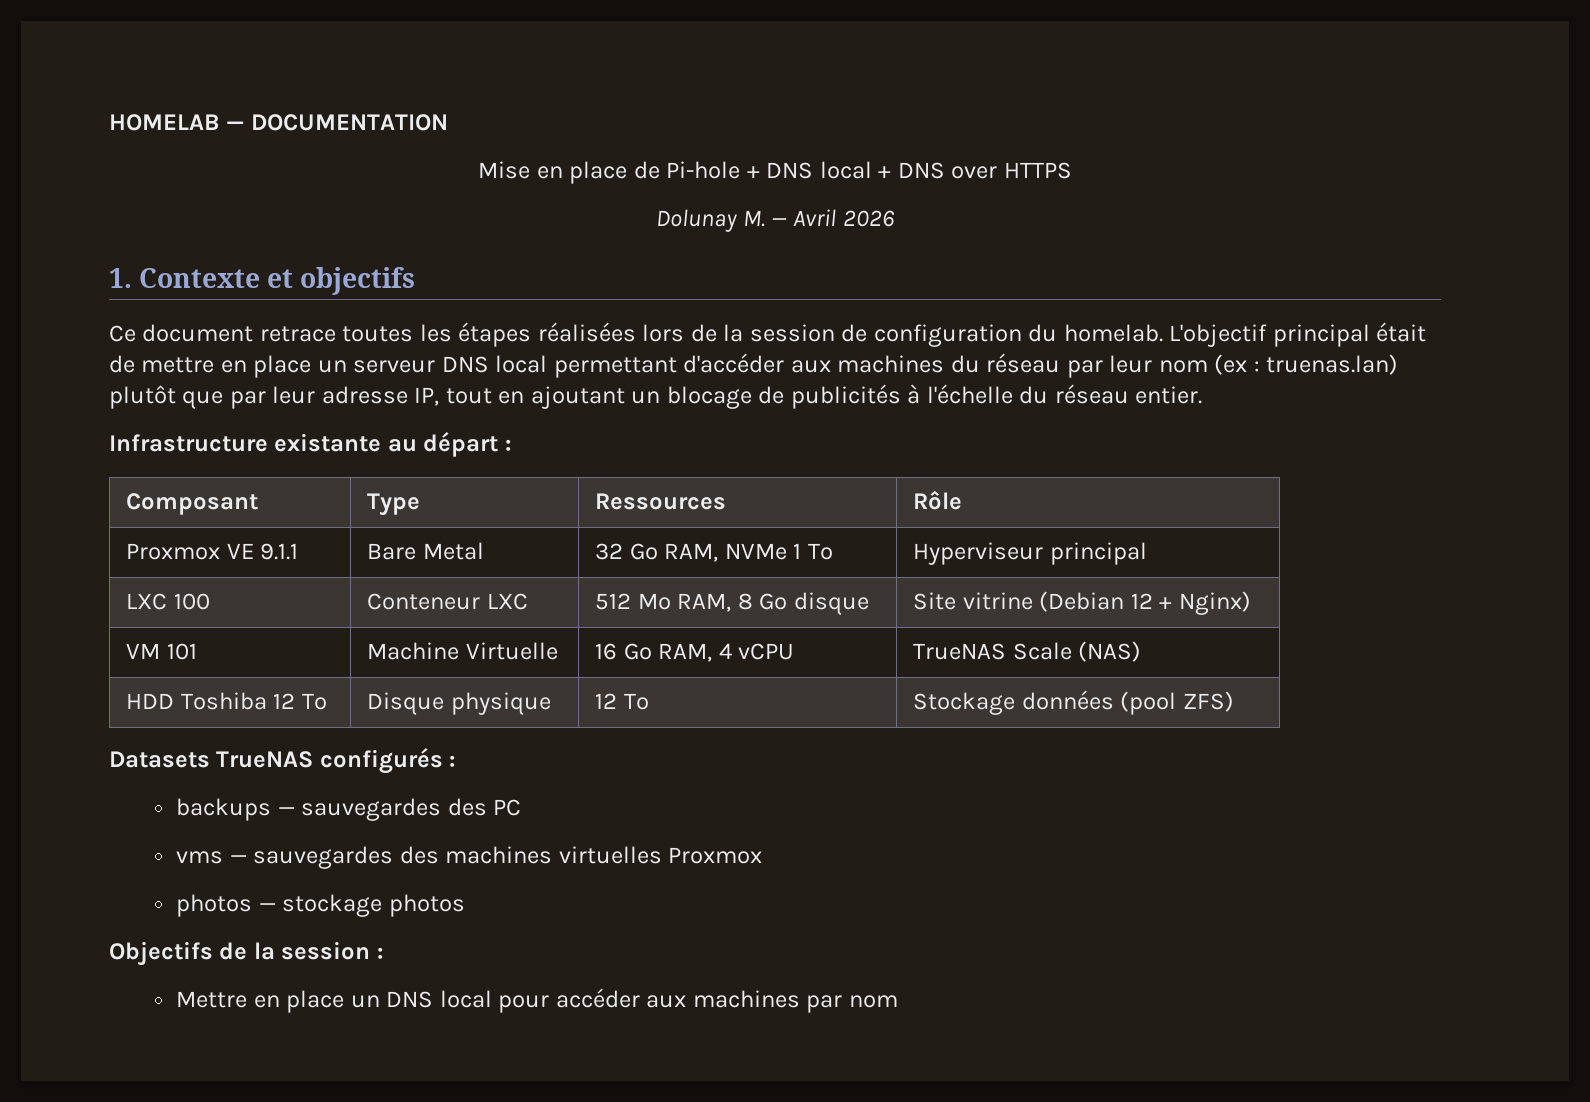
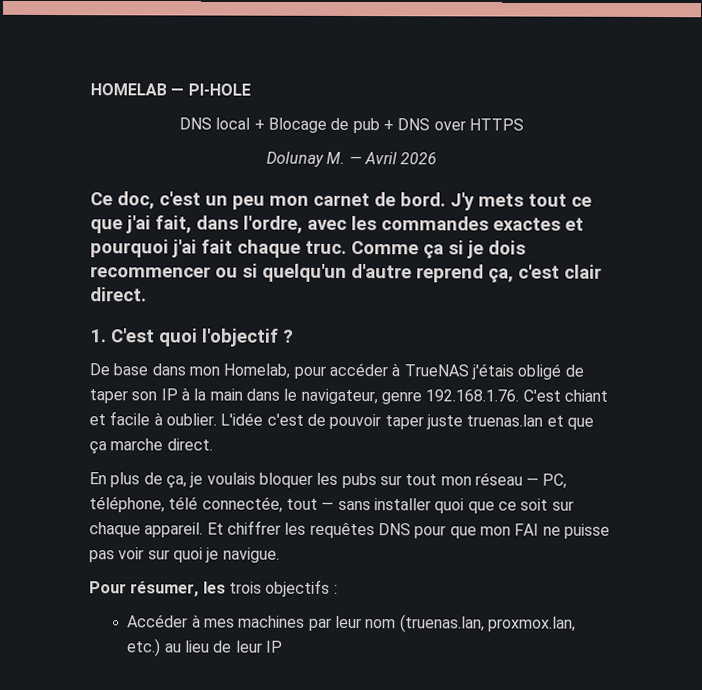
[250,114,448,131] [478,161,872,184] DOCUMENTATION // Mise en place de Pi-hole + DNS local -> [187,83,251,96] [179,117,380,134] PI-HOLE // DNS local + Blocage de pub
[109,267,416,295] [109,322,1427,347] [109,353,1399,378] [109,384,1203,409] [109,432,511,457] [126,493,259,515] [367,493,421,516] [595,493,727,510] [913,490,963,510] [126,543,299,560] [367,542,484,560] [595,543,833,562] [913,542,1147,565] [126,593,210,610] [367,593,528,610] [595,592,869,615] [913,591,1251,615] [126,643,197,660] [367,642,558,660] [595,643,795,662] [913,641,1142,662] [126,692,327,710] [367,692,551,715] [595,693,649,710] [913,690,1234,715] [109,748,456,774] [176,798,522,821] [176,846,763,869] [176,894,465,917] [109,941,383,966] [176,988,898,1013] 1. Contexte et objectifs // Ce document retrace toutes les étapes réalisées lors de la session de configuration du homelab. L'objectif principal était de mettre en place un serveur DNS local permettant d'accéder aux machines du réseau par leur nom (ex : truenas.lan) plutôt que par leur adresse IP, tout en ajoutant un blocage de publicités à l'échelle du réseau entier. // Infrastructure existante au départ : // Composant | Type | Ressources | Rôle // Proxmox VE 9.1.1 | Bare Metal | 32 Go RAM, NVMe 1 To | Hyperviseur principal // LXC 100 | Conteneur LXC | 512 Mo RAM, 8 Go disque | Site vitrine (Debian 12 + Nginx) // VM 101 | Machine Virtuelle | 16 Go RAM, 4 vCPU | TrueNAS Scale (NAS) // HDD Toshiba 12 To | Disque physique | 12 To | Stockage données (pool ZFS) // Datasets TrueNAS configurés : // backups — sauvegardes des PC // vms — sauvegardes des machines virtuelles Proxmox // photos — stockage photos // Objectifs de la session : // Mettre en place un DNS local pour accéder aux machines par nom -> [90,191,592,211] [90,215,584,234] [90,239,526,259] [90,263,602,283] [90,287,147,302] [90,328,294,347] [89,362,584,380] [89,387,608,405] [89,411,594,430] [89,438,213,455] [89,472,568,489] [89,496,574,514] [89,520,610,539] [89,547,280,563] [89,579,338,597] [127,614,576,633] [126,638,283,657] Ce doc, c'est un peu mon carnet de bord. J'y mets tout ce que j'ai fait, dans l'ordre, avec les commandes exactes et pourquoi j'ai fait chaque truc. Comme ça si je dois recommencer ou si quelqu'un d'autre reprend ça, c'est clair direct. // 1. C'est quoi l'objectif ? // De base dans mon Homelab, pour accéder à TrueNAS j'étais obligé de taper son IP à la main dans le navigateur, genre 192.168.1.76. C'est chiant et facile à oublier. L'idée c'est de pouvoir taper juste truenas.lan et que ça marche direct. // En plus de ça, je voulais bloquer les pubs sur tout mon réseau — PC, téléphone, télé connectée, tout — sans installer quoi que ce soit sur chaque appareil. Et chiffrer les requêtes DNS pour que mon FAI ne puisse pas voir sur quoi je navigue. // Pour résumer, les trois objectifs : // Accéder à mes machines par leur nom (truenas.lan, proxmox.lan, etc.) au lieu de leur IP

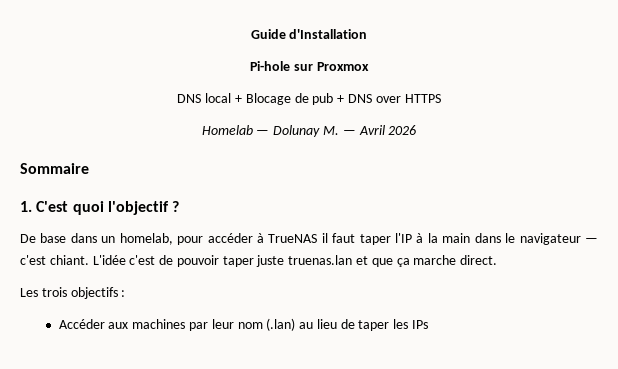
[90,83,251,96] HOMELAB — PI-HOLE -> [250,29,368,39] [250,61,369,71] Guide d'Installation // Pi-hole sur Proxmox
(524, 124) none -> [201,125,270,135] Homelab —
[90,191,592,211] [90,215,584,234] [90,239,526,259] [90,263,602,283] [90,287,147,302] Ce doc, c'est un peu mon carnet de bord. J'y mets tout ce que j'ai fait, dans l'ordre, avec les commandes exactes et pourquoi j'ai fait chaque truc. Comme ça si je dois recommencer ou si quelqu'un d'autre reprend ça, c'est clair direct. -> [20,163,89,174] Sommaire
[188,363,291,379] mon Homelab, -> [101,233,173,245] un homelab,
[470,363,584,380] [89,388,178,404] j'étais obligé de taper son IP -> [321,233,413,245] il faut taper l'IP
[300,388,608,405] [89,411,217,426] navigateur, genre 192.168.1.76. C'est chiant et facile à oublier. -> [519,233,599,245] [20,255,89,265] navigateur — c'est chiant.
[89,472,568,489] [89,496,574,514] [89,520,610,539] [89,547,280,563] [89,581,226,597] En plus de ça, je voulais bloquer les pubs sur tout mon réseau — PC, téléphone, télé connectée, tout — sans installer quoi que ce soit sur chaque appareil. Et chiffrer les requêtes DNS pour que mon FAI ne puisse pas voir sur quoi je navigue. // Pour résumer, les -> [20,288,38,297] Les
[191,614,236,628] à mes -> [108,322,129,329] aux
[399,614,576,633] [126,638,283,657] (truenas.lan, proxmox.lan, etc.) au lieu de leur IP -> [266,318,429,331] (.lan) au lieu de taper les IPs

